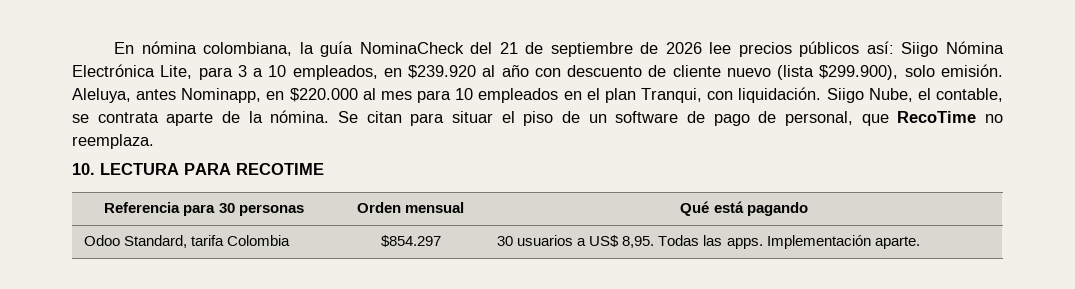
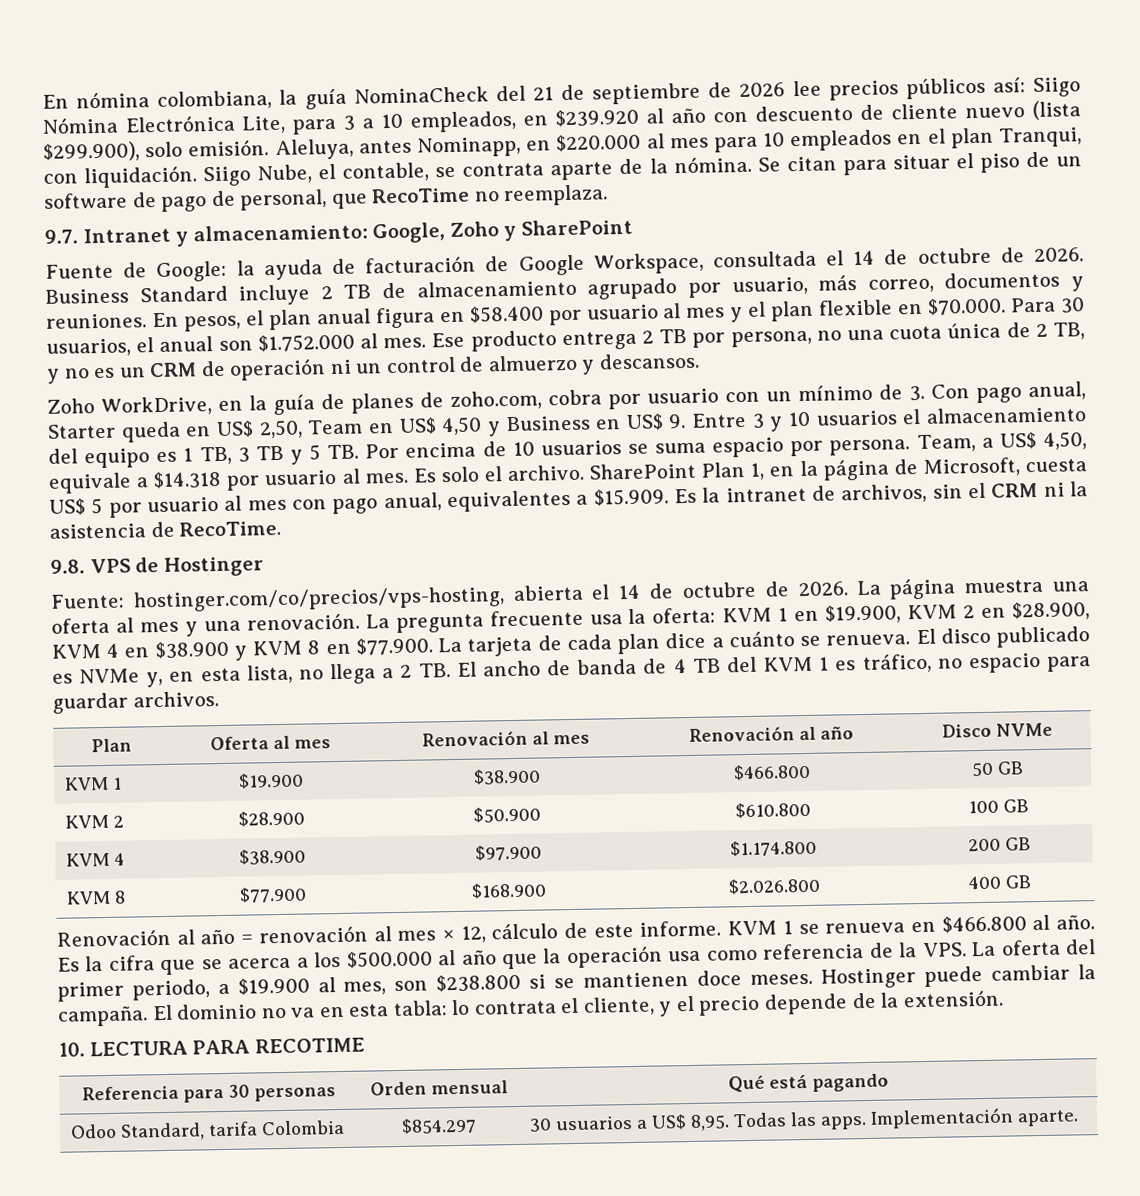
(154, 141) none -> [44,218,633,247] [45,247,1084,283] [45,271,1085,306] [46,297,1086,332] [46,322,1086,357] [47,352,700,384] [47,381,1086,416] [47,406,1088,443] [48,431,1087,469] [48,457,1087,494] [49,481,1089,518] [49,520,282,539] [50,556,264,577] [50,578,1089,613] [51,601,1090,637] [51,626,1090,661] [52,652,1091,688] [52,691,219,714] [91,738,132,753] [210,735,331,751] [422,730,590,747] [689,726,855,742] [941,722,1053,738] [64,776,123,791] [238,772,304,789] [472,768,541,785] [733,763,812,781] [971,761,1025,777] [65,814,125,829] [238,810,305,827] [473,806,541,823] [734,801,811,819] [967,799,1029,814] [66,852,126,867] [239,848,306,865] [474,844,542,861] [730,839,818,857] [967,837,1031,852] [66,890,127,905] [239,886,307,903] [470,882,547,899] [727,877,821,895] [967,875,1032,890] [56,914,1096,947] [57,939,1097,976] [57,964,1096,1002] [57,989,1004,1027] // 9.7. Intranet y almacenamiento: Google, Zoho y SharePoint // Fuente de Google: la ayuda de facturación de Google Workspace, consultada el 14 de octubre de 2026. Business Standard incluye 2 TB de almacenamiento agrupado por usuario, más correo, documentos y reuniones. En pesos, el plan anual figura en $58.400 por usuario al mes y el plan flexible en $70.000. Para 30 usuarios, el anual son $1.752.000 al mes. Ese producto entrega 2 TB por persona, no una cuota única de 2 TB, y no es un CRM de operación ni un control de almuerzo y descansos. // Zoho WorkDrive, en la guía de planes de zoho.com, cobra por usuario con un mínimo de 3. Con pago anual, Starter queda en US$ 2,50, Team en US$ 4,50 y Business en US$ 9. Entre 3 y 10 usuarios el almacenamiento del equipo es 1 TB, 3 TB y 5 TB. Por encima de 10 usuarios se suma espacio por persona. Team, a US$ 4,50, equivale a $14.318 por usuario al mes. Es solo el archivo. SharePoint Plan 1, en la página de Microsoft, cuesta US$ 5 por usuario al mes con pago anual, equivalentes a $15.909. Es la intranet de archivos, sin el CRM ni la asistencia de RecoTime. // 9.8. VPS de Hostinger // Fuente: hostinger.com/co/precios/vps-hosting, abierta el 14 de octubre de 2026. La página muestra una oferta al mes y una renovación. La pregunta frecuente usa la oferta: KVM 1 en $19.900, KVM 2 en $28.900, KVM 4 en $38.900 y KVM 8 en $77.900. La tarjeta de cada plan dice a cuánto se renueva. El disco publicado es NVMe y, en esta lista, no llega a 2 TB. El ancho de banda de 4 TB del KVM 1 es tráfico, no espacio para guardar archivos. // Plan | Oferta al mes | Renovación al mes | Renovación al año | Disco NVMe // KVM 1 | $19.900 | $38.900 | $466.800 | 50 GB // KVM 2 | $28.900 | $50.900 | $610.800 | 100 GB // KVM 4 | $38.900 | $97.900 | $1.174.800 | 200 GB // KVM 8 | $77.900 | $168.900 | $2.026.800 | 400 GB // Renovación al año = renovación al mes × 12, cálculo de este informe. KVM 1 se renueva en $466.800 al año. Es la cifra que se acerca a los $500.000 al año que la operación usa como referencia de la VPS. La oferta del primer periodo, a $19.900 al mes, son $238.800 si se mantienen doce meses. Hostinger puede cambiar la campaña. El dominio no va en esta tabla: lo contrata el cliente, y el precio depende de la extensión.

